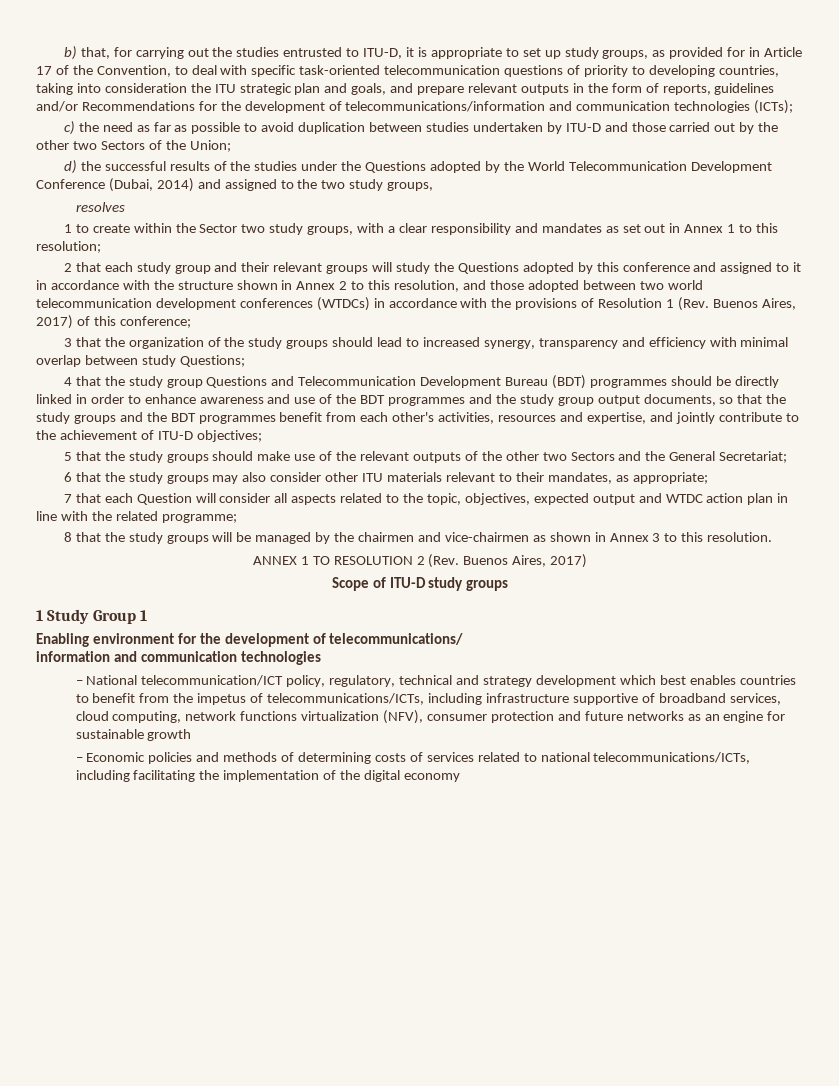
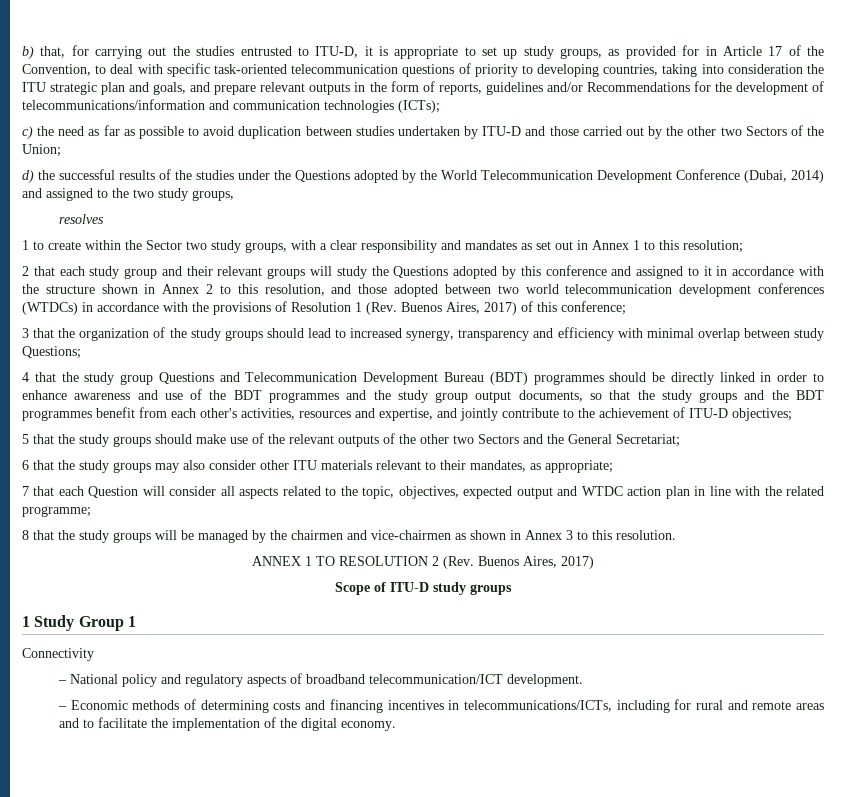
[36,633,464,647] [36,651,321,665] [75,675,796,687] [75,693,781,705] [75,710,786,724] [75,729,192,741] Enabling environment for the development of telecommunications/ // information and communication technologies // – National telecommunication/ICT policy, regulatory, technical and strategy development which best enables countries to benefit from the impetus of telecommunications/ICTs, including infrastructure supportive of broadband services, cloud computing, network functions virtualization (NFV), consumer protection and future networks as an engine for sustainable growth -> [22,648,94,661] [58,673,584,687] Connectivity // – National policy and regulatory aspects of broadband telecommunication/ICT development.
[148,752,220,764] policies and -> (128, 705) none
[409,752,751,764] [75,770,196,782] of services related to national telecommunications/ICTs, including facilitating -> [305,699,825,713] [59,717,148,728] and financing incentives in telecommunications/ICTs, including for rural and remote areas and to facilitate
[403,773,460,782] economy -> [341,721,397,731] economy.

